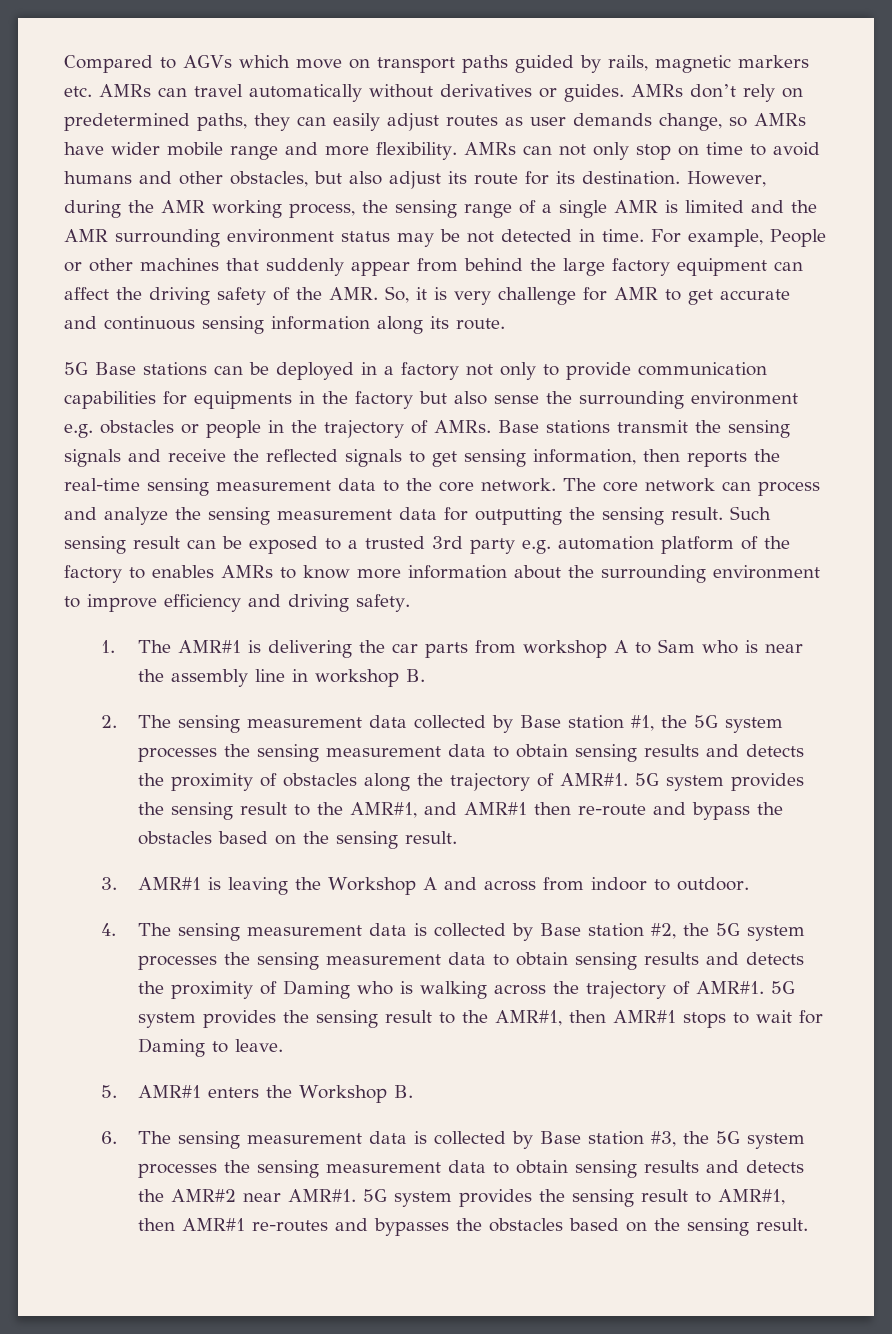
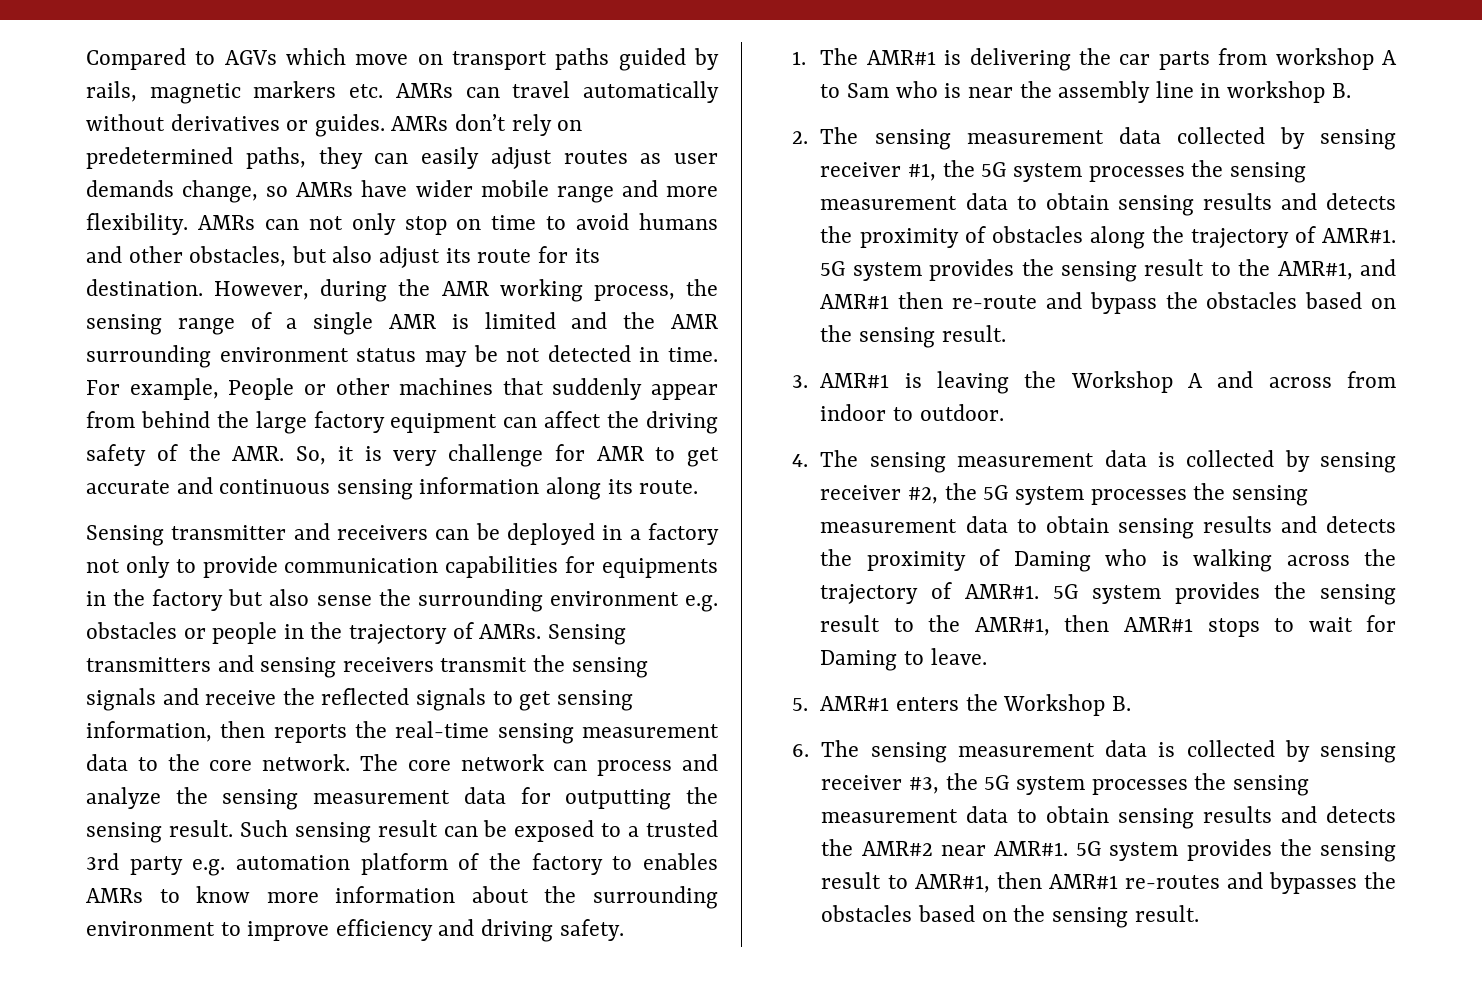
[64,362,207,376] 5G Base stations -> [86,523,428,546] Sensing transmitter and receivers
[498,420,610,434] Base stations -> [547,624,626,645] [86,655,434,678] Sensing transmitters and sensing receivers
[520,715,625,729] Base station -> [1320,129,1396,150] [820,162,902,177] sensing receiver
[540,923,645,937] Base station -> [1320,452,1396,473] [820,485,902,500] sensing receiver
[540,1131,645,1145] Base station -> [1320,742,1396,763] [821,775,903,790] sensing receiver

